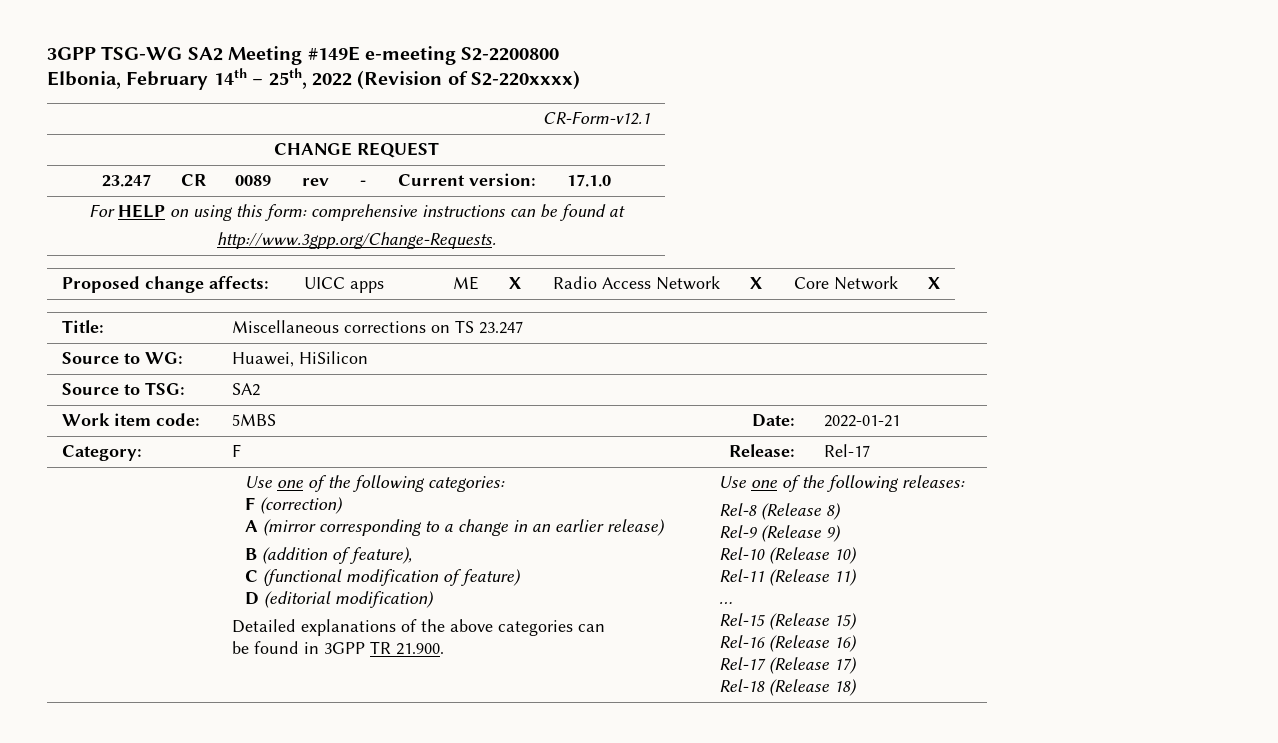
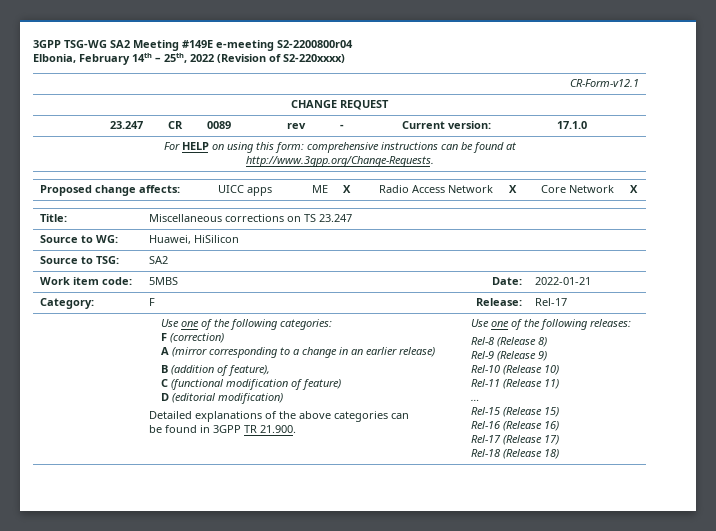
[461,47,560,61] S2-2200800 -> [277,40,353,48] S2-2200800r04

